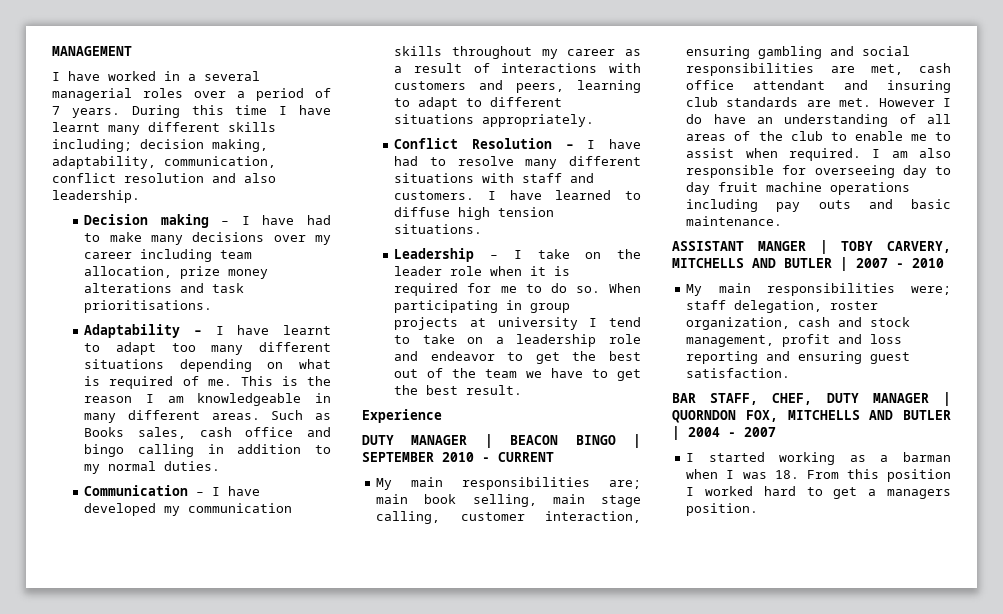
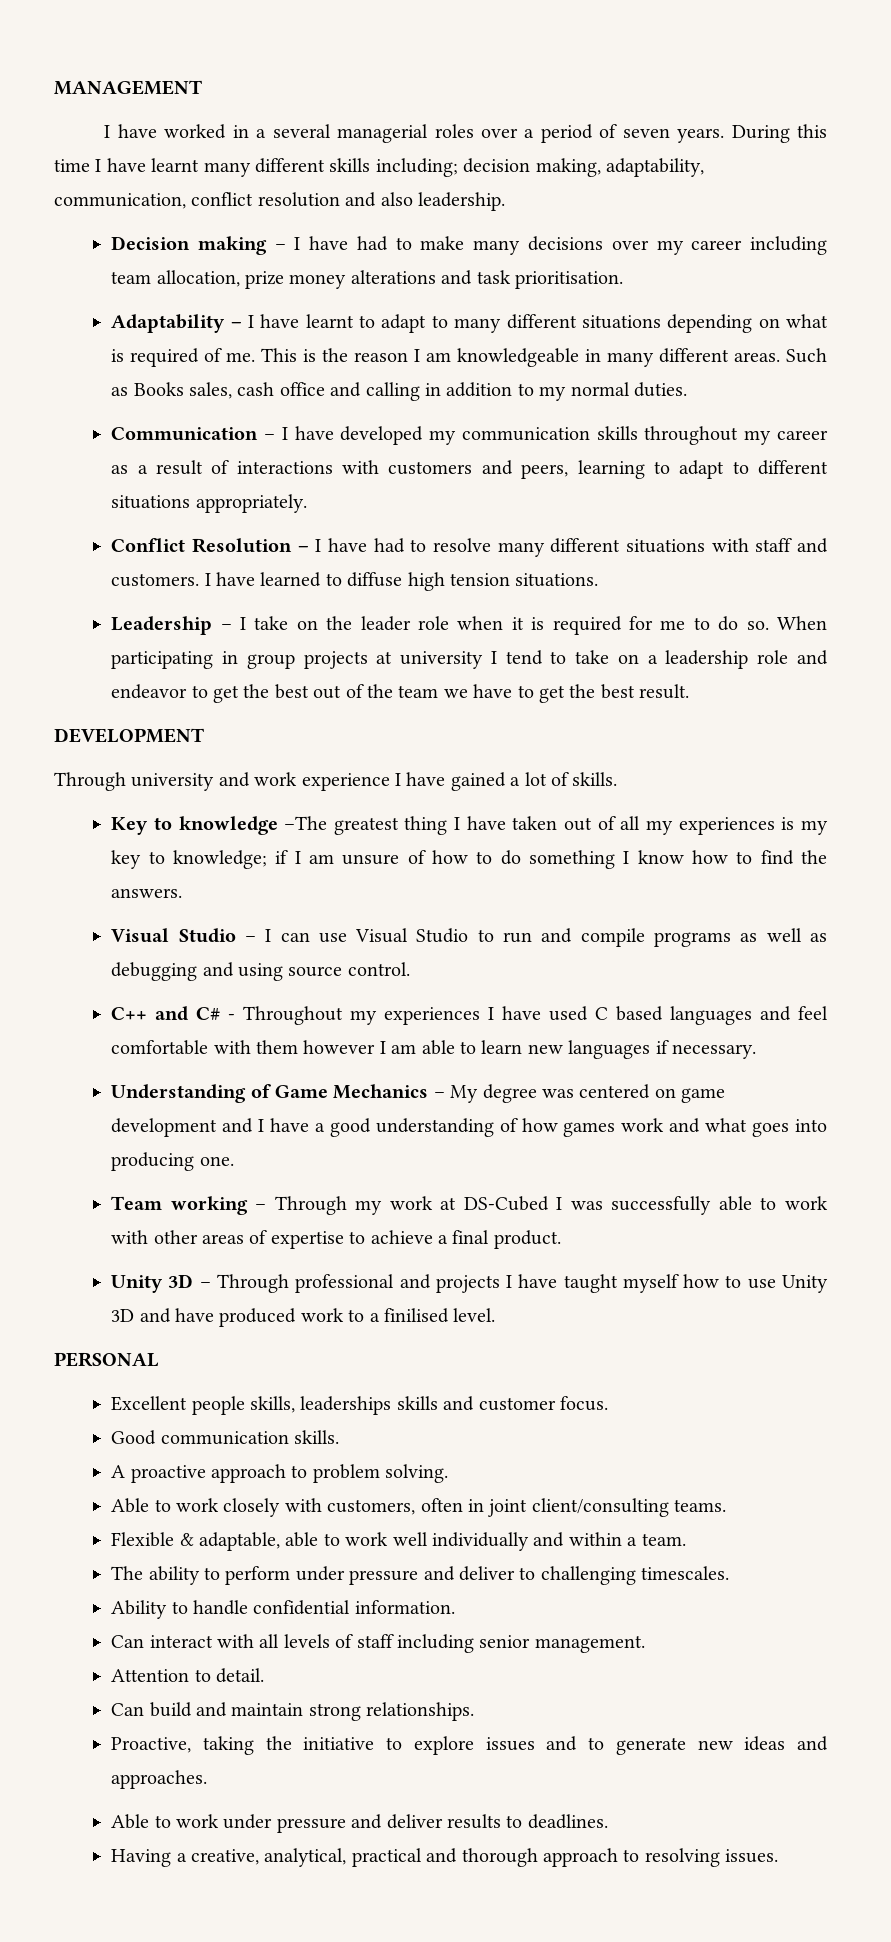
[52,106,60,115] 7 -> [622,128,670,138] seven
[84,300,213,313] prioritisations. -> [515,271,624,289] prioritisation.
[171,343,196,352] too -> [431,315,448,328] to
[84,444,125,457] bingo -> (362, 389) none
[362,409,442,423] [362,434,641,448] [362,452,554,462] [376,477,641,490] [376,494,641,507] [376,511,641,524] [686,46,911,59] [686,63,951,76] [686,80,951,93] [686,97,951,107] [686,114,951,127] [686,131,951,141] [686,148,951,161] [686,165,951,178] [686,182,911,195] [686,199,951,212] [686,216,783,226] [672,240,951,254] [672,257,944,271] [686,283,951,296] [686,300,879,313] [686,317,911,330] [686,334,903,347] [686,351,911,364] [686,368,791,378] [672,392,951,406] [672,410,951,423] [672,426,776,440] [686,452,951,465] [686,469,951,482] [686,486,951,499] [686,503,759,516] Experience // DUTY MANAGER | BEACON BINGO | SEPTEMBER 2010 - CURRENT // My main responsibilities are; main book selling, main stage calling, customer interaction, ensuring gambling and social responsibilities are met, cash office attendant and insuring club standards are met. However I do have an understanding of all areas of the club to enable me to assist when required. I am also responsible for overseeing day to day fruit machine operations including pay outs and basic maintenance. // ASSISTANT MANGER | TOBY CARVERY, MITCHELLS AND BUTLER | 2007 - 2010 // My main responsibilities were; staff delegation, roster organization, cash and stock management, profit and loss reporting and ensuring guest satisfaction. // BAR STAFF, CHEF, DUTY MANAGER | QUORNDON FOX, MITCHELLS AND BUTLER | 2004 - 2007 // I started working as a barman when I was 18. From this position I worked hard to get a managers position. -> [54,728,204,743] [54,772,618,791] [111,816,828,835] [111,850,827,869] [111,888,183,898] [111,928,827,947] [111,962,410,981] [111,1006,829,1025] [111,1040,757,1059] [111,1084,726,1103] [111,1118,828,1137] [111,1152,234,1171] [111,1196,829,1215] [111,1230,561,1249] [111,1274,828,1293] [111,1308,496,1327] [54,1352,159,1367] [111,1396,609,1415] [111,1430,340,1445] [111,1464,449,1483] [111,1498,727,1517] [111,1532,686,1551] [111,1566,730,1585] [111,1600,455,1619] [111,1634,645,1653] [111,1668,265,1683] [111,1702,475,1721] [111,1736,828,1755] [111,1770,208,1789] [111,1814,608,1833] [111,1848,779,1867] DEVELOPMENT // Through university and work experience I have gained a lot of skills. // Key to knowledge –The greatest thing I have taken out of all my experiences is my key to knowledge; if I am unsure of how to do something I know how to find the answers. // Visual Studio – I can use Visual Studio to run and compile programs as well as debugging and using source control. // C++ and C# - Throughout my experiences I have used C based languages and feel comfortable with them however I am able to learn new languages if necessary. // Understanding of Game Mechanics – My degree was centered on game development and I have a good understanding of how games work and what goes into producing one. // Team working – Through my work at DS-Cubed I was successfully able to work with other areas of expertise to achieve a final product. // Unity 3D – Through professional and projects I have taught myself how to use Unity 3D and have produced work to a finilised level. // PERSONAL // Excellent people skills, leaderships skills and customer focus. // Good communication skills. // A proactive approach to problem solving. // Able to work closely with customers, often in joint client/consulting teams. // Flexible & adaptable, able to work well individually and within a team. // The ability to perform under pressure and deliver to challenging timescales. // Ability to handle confidential information. // Can interact with all levels of staff including senior management. // Attention to detail. // Can build and maintain strong relationships. // Proactive, taking the initiative to explore issues and to generate new ideas and approaches. // Able to work under pressure and deliver results to deadlines. // Having a creative, analytical, practical and thorough approach to resolving issues.

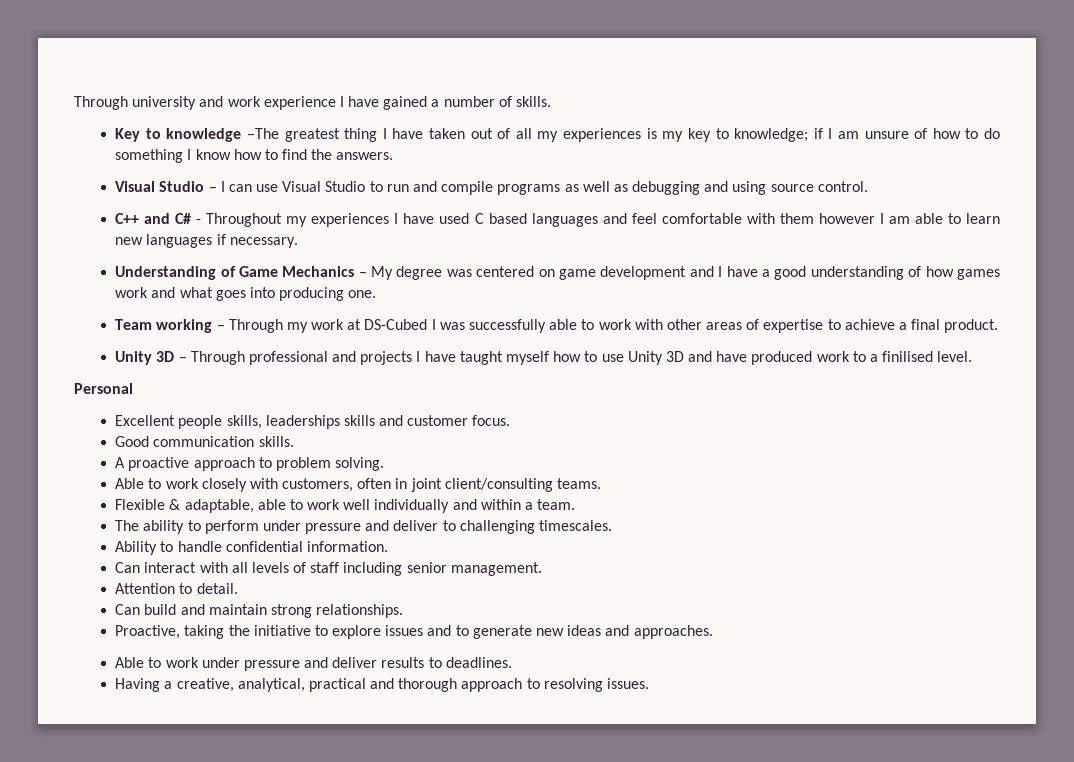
[54,80,202,95] [104,124,828,143] [54,158,704,177] [54,192,505,211] [111,236,827,255] [111,270,624,289] [111,314,829,333] [111,348,828,367] [111,382,688,401] [111,426,828,445] [111,460,829,479] [111,494,307,513] [111,538,828,557] [111,572,599,591] [111,616,828,635] [111,650,828,669] [111,684,690,703] [54,728,204,743] MANAGEMENT // I have worked in a several managerial roles over a period of seven years. During this time I have learnt many different skills including; decision making, adaptability, communication, conflict resolution and also leadership. // Decision making – I have had to make many decisions over my career including team allocation, prize money alterations and task prioritisation. // Adaptability – I have learnt to adapt to many different situations depending on what is required of me. This is the reason I am knowledgeable in many different areas. Such as Books sales, cash office and calling in addition to my normal duties. // Communication – I have developed my communication skills throughout my career as a result of interactions with customers and peers, learning to adapt to different situations appropriately. // Conflict Resolution – I have had to resolve many different situations with staff and customers. I have learned to diffuse high tension situations. // Leadership – I take on the leader role when it is required for me to do so. When participating in group projects at university I tend to take on a leadership role and endeavor to get the best out of the team we have to get the best result. // DEVELOPMENT // -> (74, 103) none
[524,772,547,786] lot -> [443,96,495,107] number
[54,1352,159,1367] PERSONAL -> [74,383,133,394] Personal

